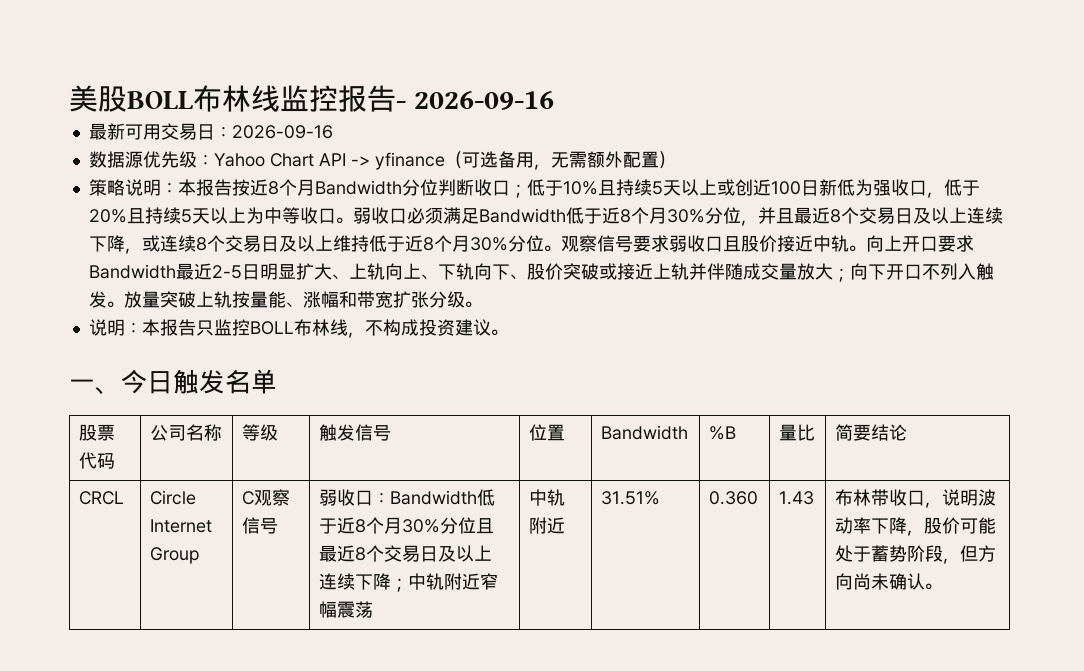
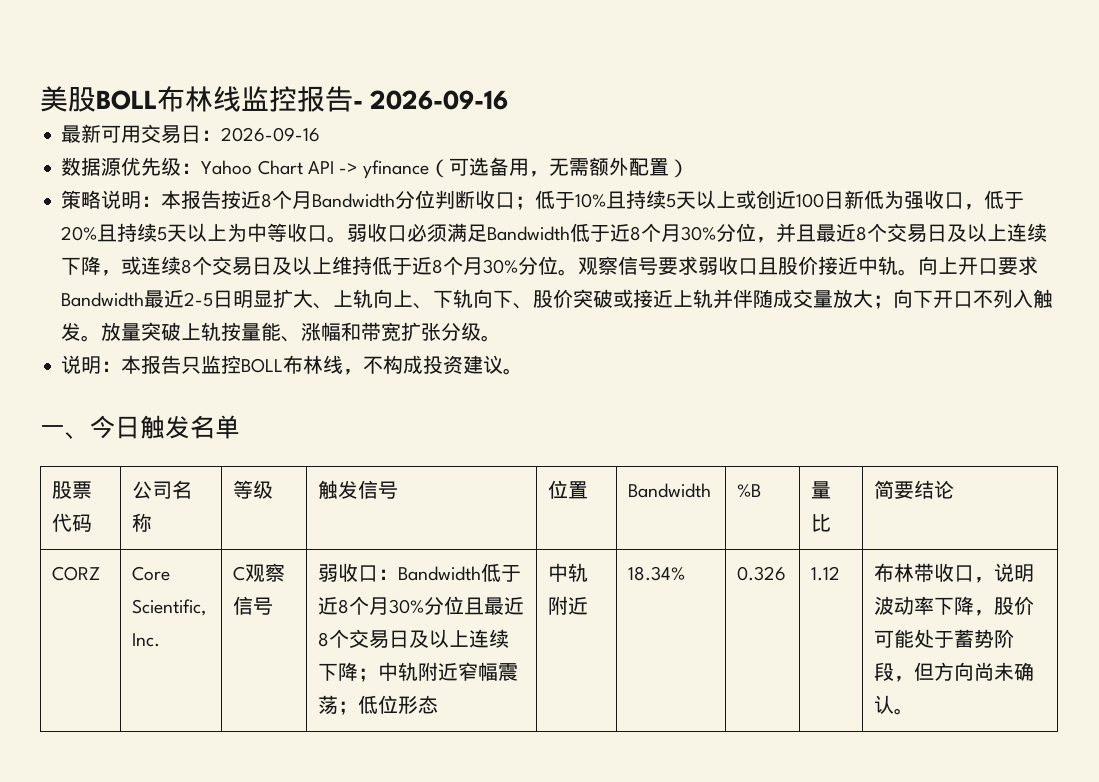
[79,491,125,505] [150,490,197,505] [150,519,213,533] [150,547,200,564] CRCL | Circle Internet Group -> [52,566,101,581] [132,566,171,581] [132,599,207,616] [132,633,161,647] CORZ | Core Scientific, Inc.
(374, 609) none -> [338,695,439,715] ；低位形态
[601,491,661,505] [709,491,759,505] [779,491,815,505] 31.51% | 0.360 | 1.43 -> [628,566,686,581] [737,566,787,581] [811,566,841,581] 18.34% | 0.326 | 1.12

